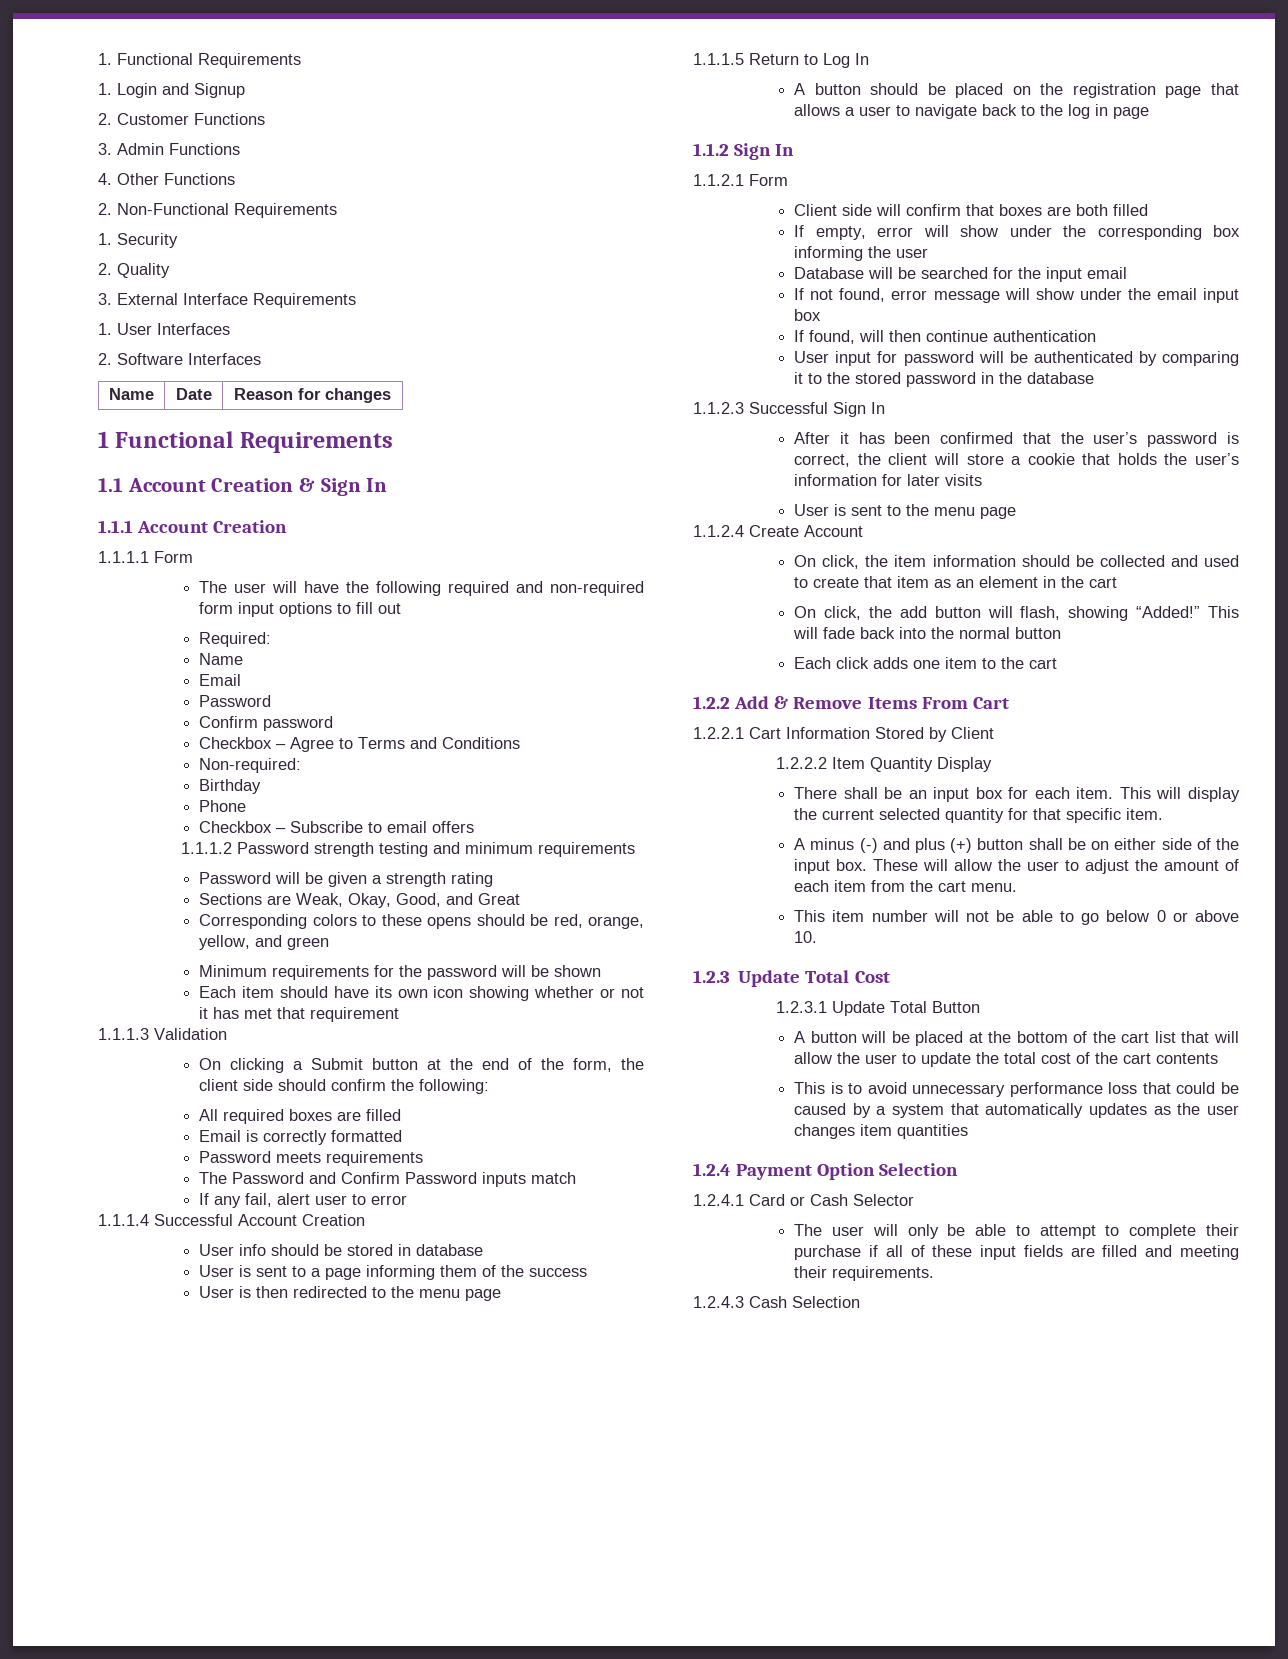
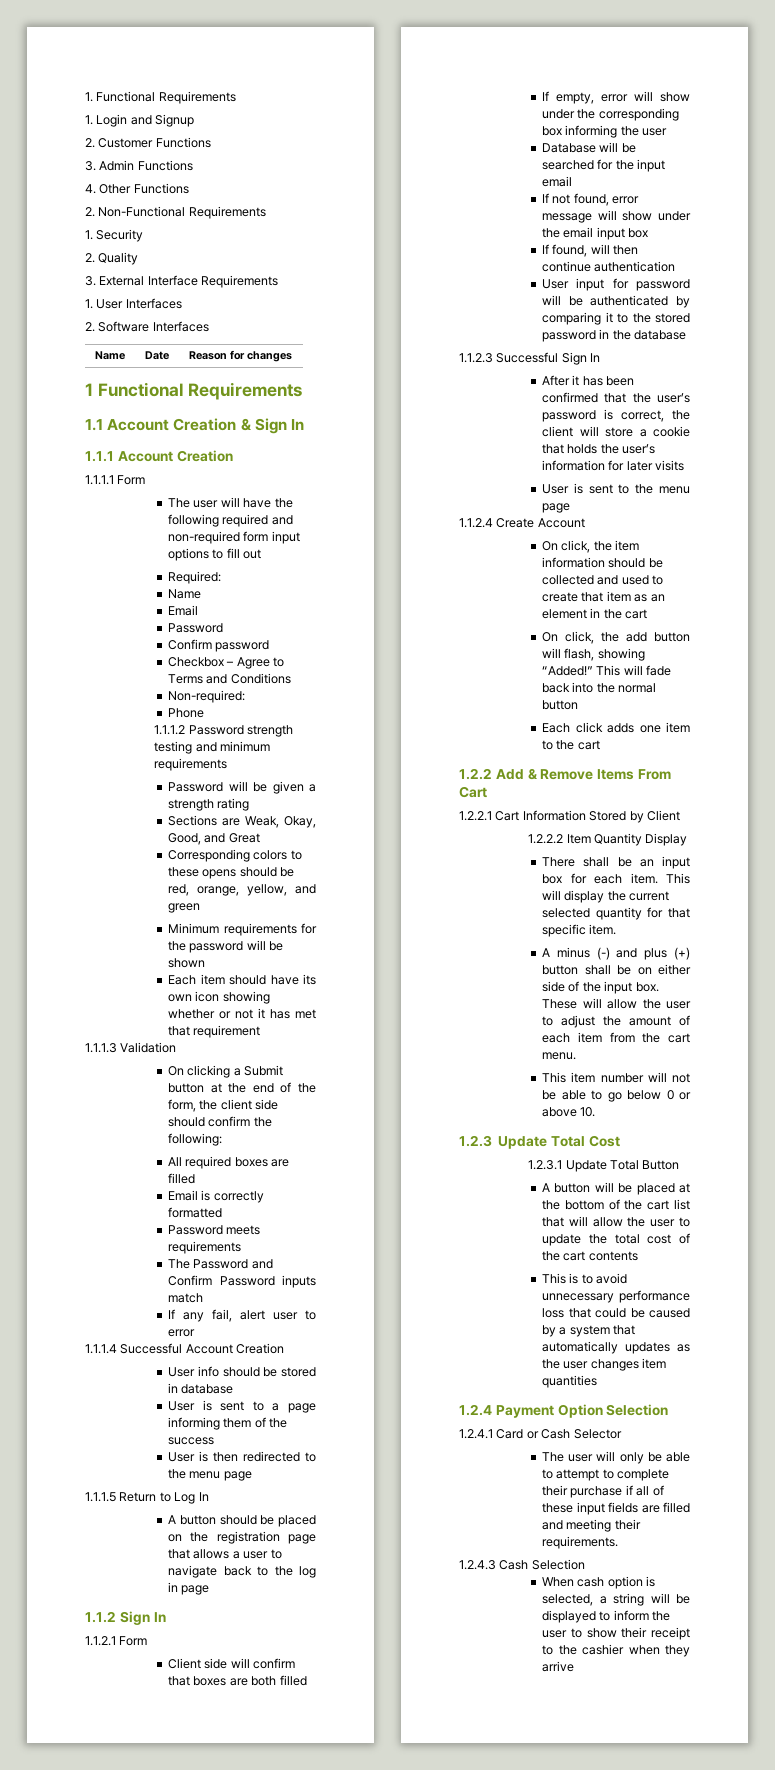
[199,779,262,794] // Birthday -> (246, 696) none
[199,821,475,833] // Checkbox – Subscribe to email offers -> (205, 713) none
(860, 1302) none -> [542,1576,656,1589] [542,1593,690,1606] [542,1610,671,1623] [542,1627,690,1640] [542,1644,690,1657] [542,1661,575,1672] // When cash option is selected, a string will be displayed to inform the user to show their receipt to the cashier when they arrive

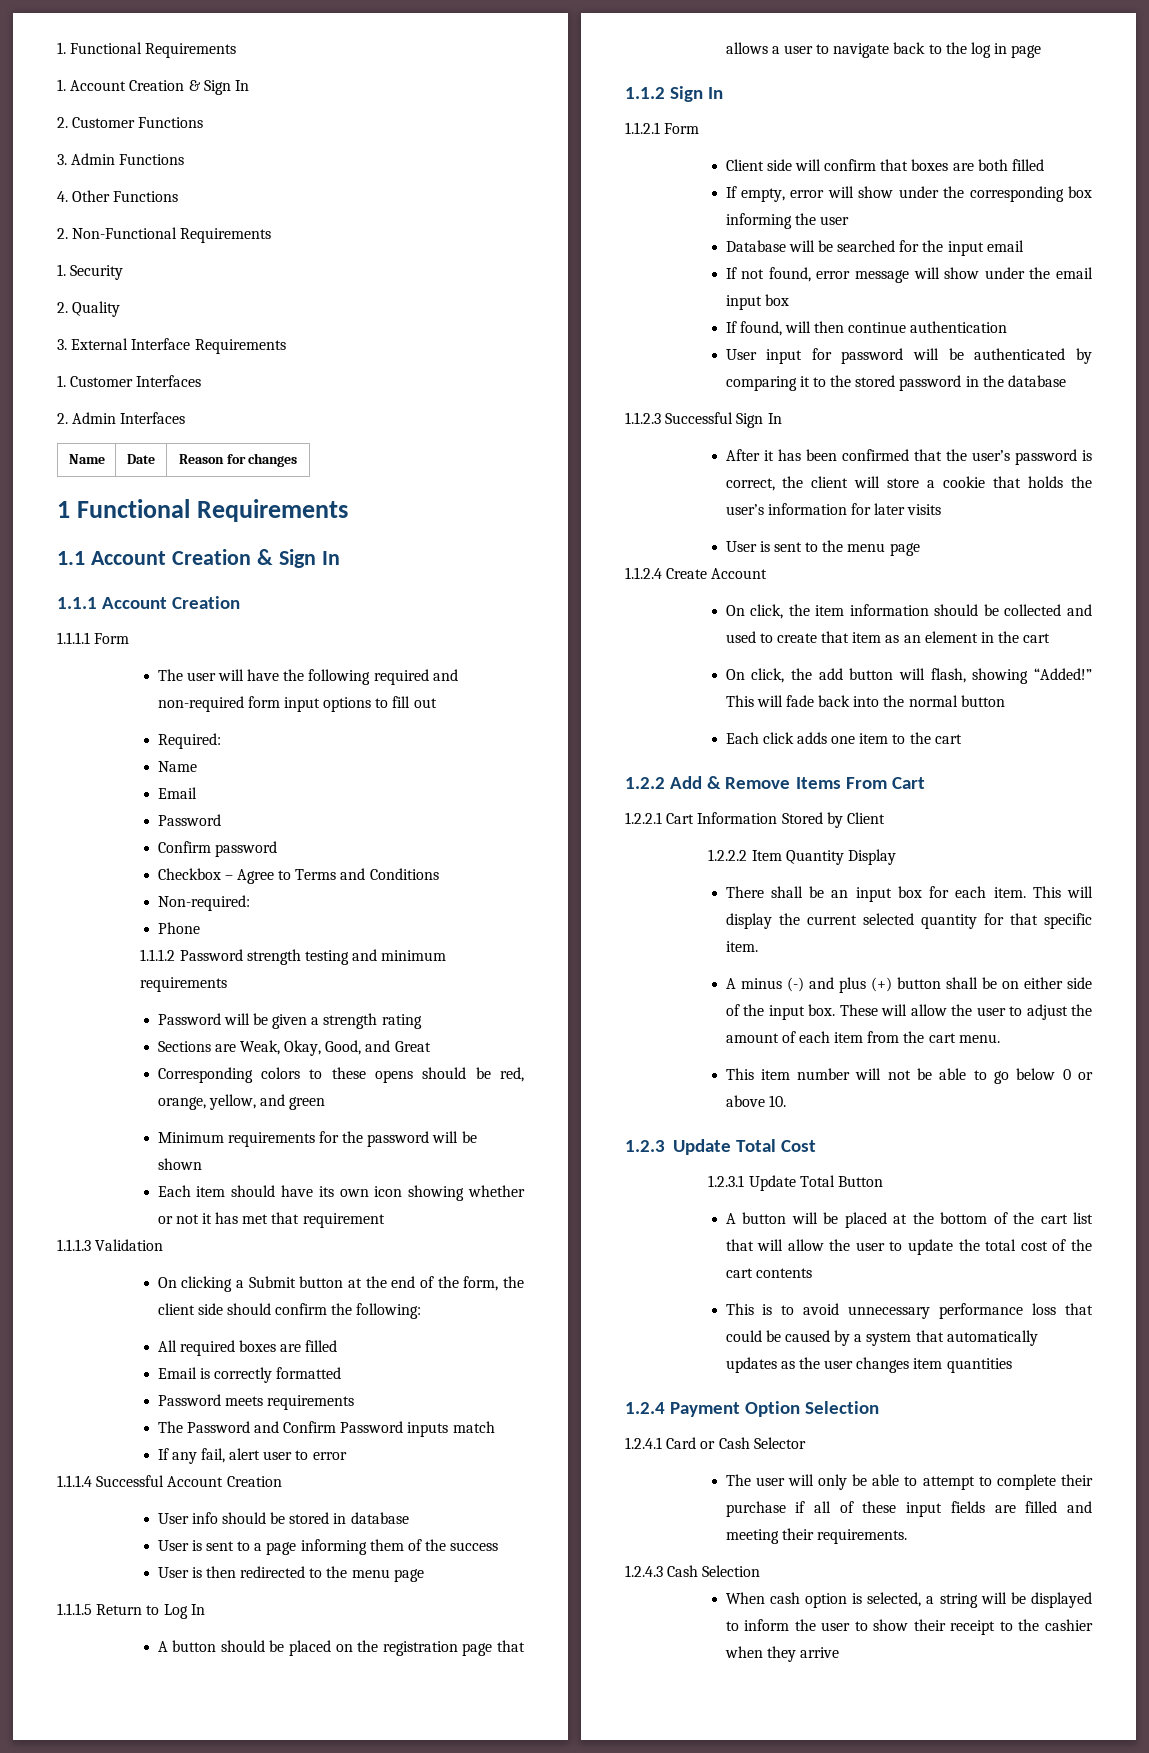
[96,114,195,127] Login and Signup -> [70,80,249,95] Account Creation & Sign In
[96,299,124,309] User -> [70,376,134,387] Customer
[98,321,150,332] Software -> [72,412,117,424] Admin

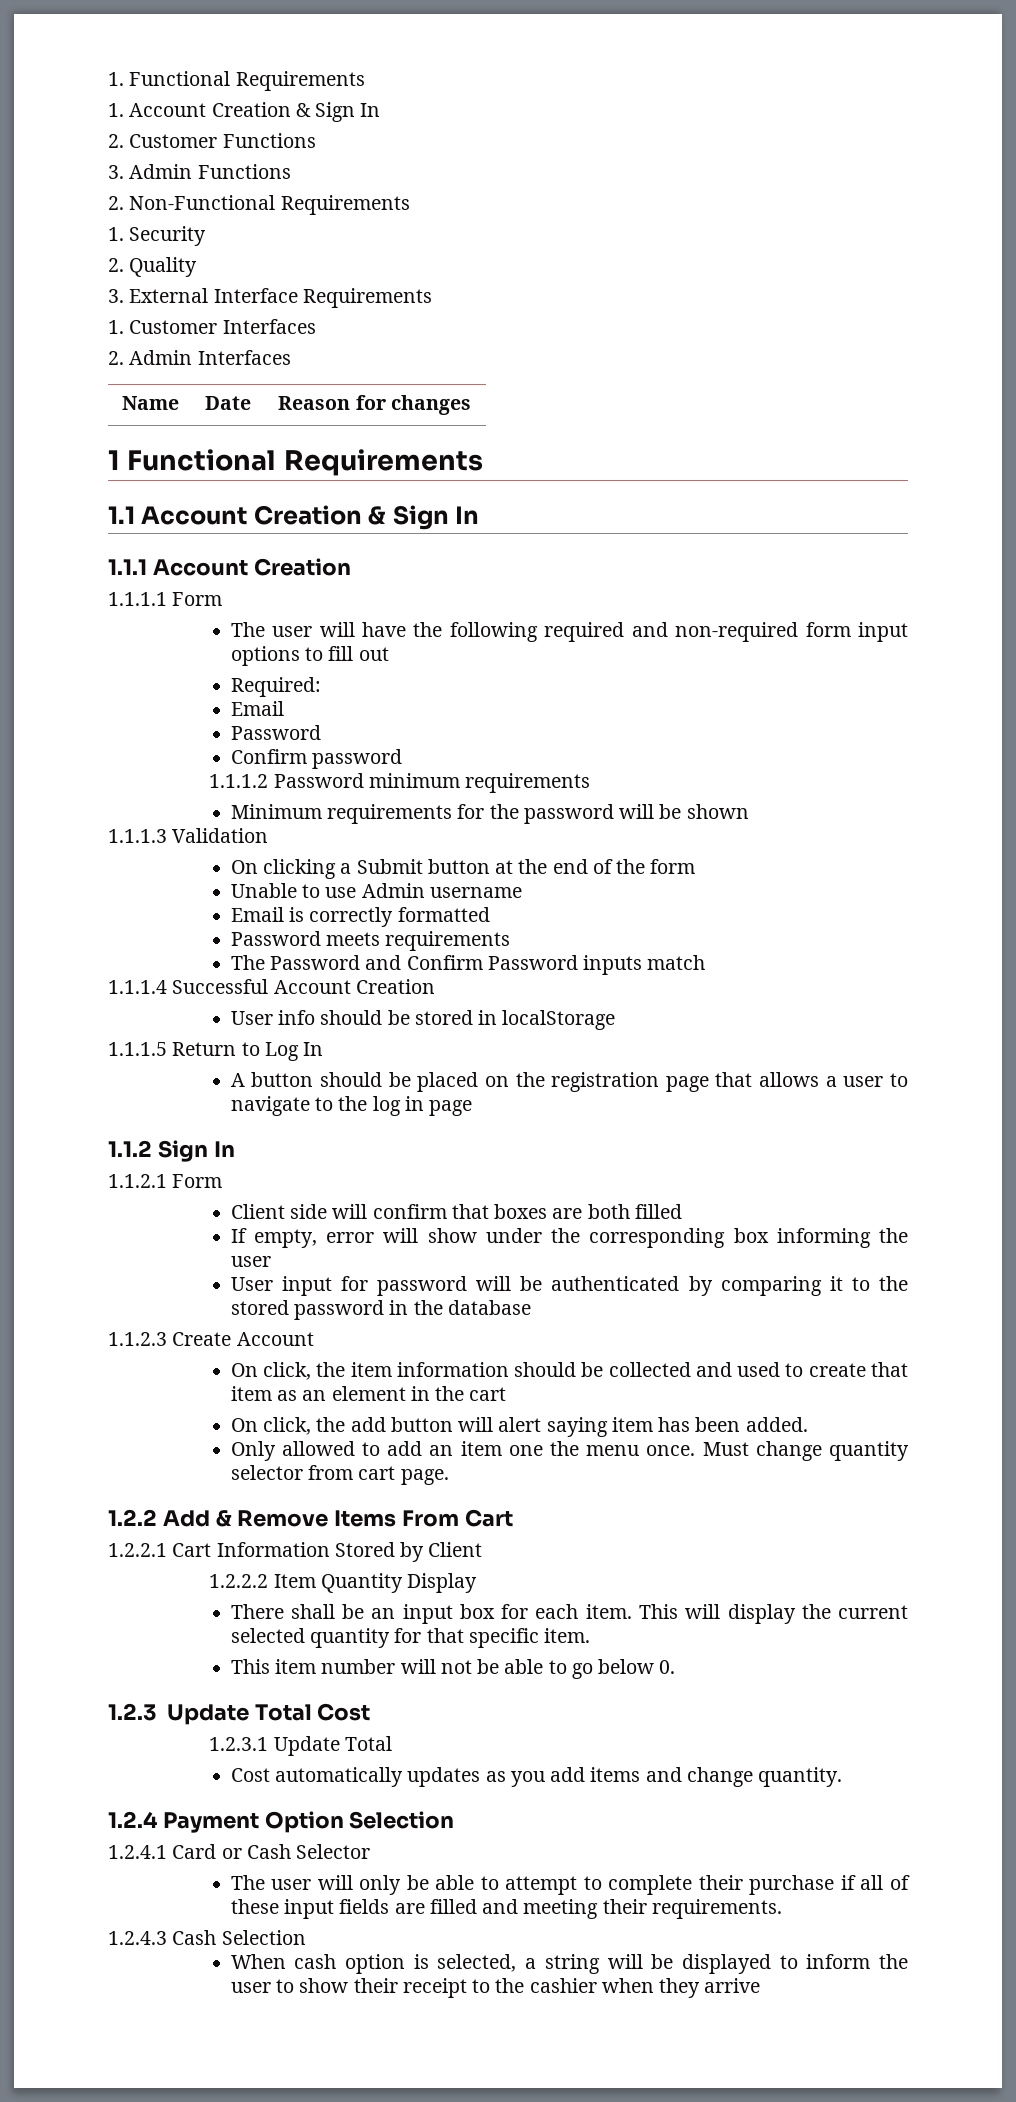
[57,190,179,202] // 4. Other Functions -> (291, 171) none
[157,761,197,772] // Name -> (321, 687) none
[157,868,439,884] [157,895,250,911] [157,922,200,934] // Checkbox – Agree to Terms and Conditions // Non-required: // Phone -> (402, 759) none
[246,949,378,965] strength testing and -> (364, 780) none
[157,1013,422,1029] [157,1040,431,1056] [157,1067,524,1083] [157,1094,326,1110] // Password will be given a strength rating // Sections are Weak, Okay, Good, and Great // Corresponding colors to these opens should be red, orange, yellow, and green -> (591, 783) none
[157,1185,525,1201] [157,1212,385,1228] // Each item should have its own icon showing whether or not it has met that requirement -> (749, 811) none
[463,1276,525,1291] [157,1303,422,1319] [157,1340,338,1356] form, the client side should confirm the following: // All required boxes are filled -> [650,859,696,874] [230,883,522,898] form // Unable to use Admin username
[157,1448,347,1464] // If any fail, alert user to error -> (706, 962) none
[350,1512,409,1524] [157,1539,499,1555] [157,1566,424,1582] database // User is sent to a page informing them of the success // User is then redirected to the menu page -> [502,1010,616,1030] localStorage
[893,42,926,54] back -> (310, 1106) none
[725,240,1024,256] [725,267,1093,283] [725,294,789,310] [725,321,1008,336] // Database will be searched for the input email // If not found, error message will show under the email input box // If found, will then continue authentication -> (271, 1261) none
[665,412,782,428] [725,449,1092,465] [725,476,1092,491] [725,503,942,515] [725,540,920,556] [625,567,662,579] Successful Sign In // After it has been confirmed that the user’s password is correct, the client will store a cookie that holds the user’s information for later visits // User is sent to the menu page // 1.1.2.4 -> (167, 1339) none
[930,668,1092,684] [725,695,1005,707] [725,732,962,744] flash, showing “Added!” This will fade back into the normal button // Each click adds one item to the cart -> [498,1417,808,1437] [230,1441,909,1461] [230,1465,449,1485] alert saying item has been added. // Only allowed to add an item one the menu once. Must change quantity selector from cart page.
[725,977,1092,993] [725,1004,1092,1020] [725,1031,1000,1043] // A minus (-) and plus (+) button shall be on either side of the input box. These will allow the user to adjust the amount of each item from the cart menu. -> (591, 1635) none
[1062,1069,1093,1080] [725,1095,786,1107] 0 or above 10. -> [659,1660,676,1674] 0.
[838,1176,884,1187] [725,1212,1094,1228] [725,1239,1092,1255] [725,1268,812,1278] [725,1303,1093,1319] [725,1330,1038,1346] [725,1357,1012,1373] Button // A button will be placed at the bottom of the cart list that will allow the user to update the total cost of the cart contents // This is to avoid unnecessary performance loss that could be caused by a system that automatically updates as the user changes item quantities -> [230,1767,843,1787] // Cost automatically updates as you add items and change quantity.

